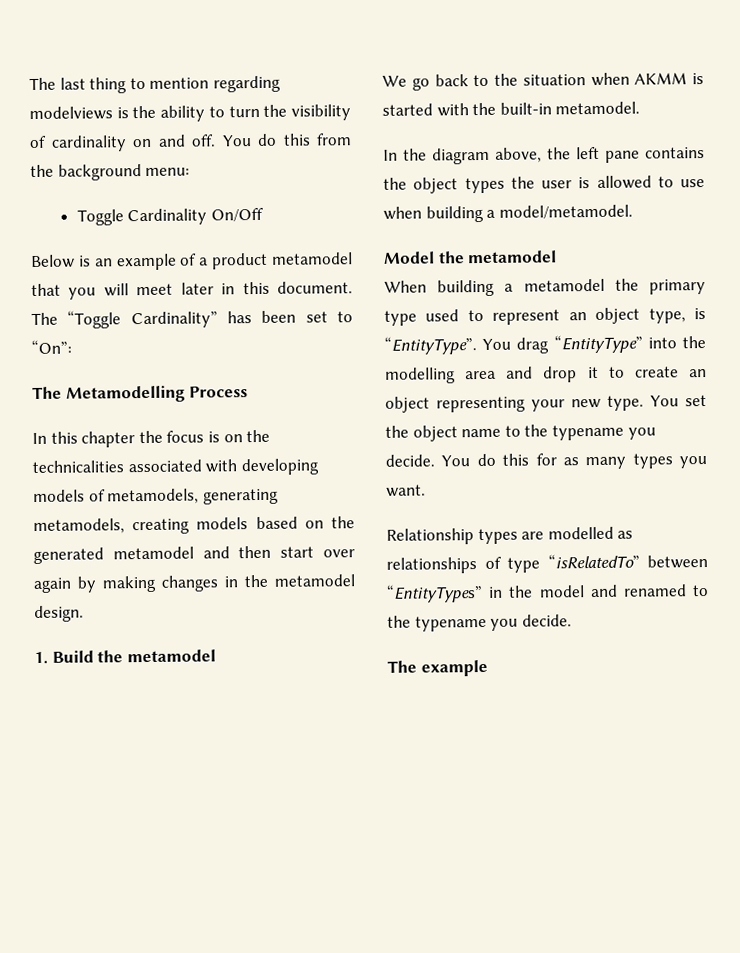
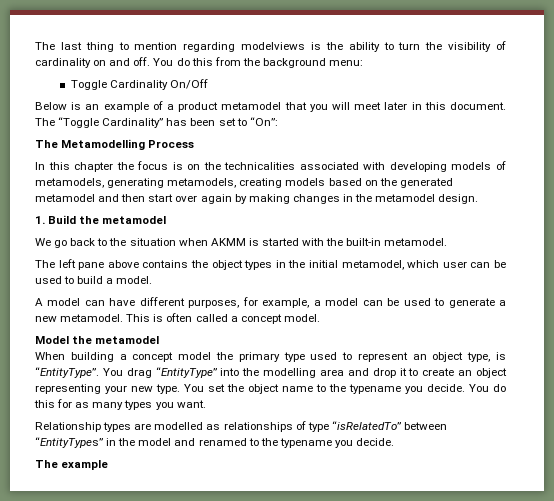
[383,147,571,165] In the diagram above, the -> [35,260,55,268] The
(640, 156) none -> [107,260,139,268] above
[510,175,705,189] [383,204,633,223] the user is allowed to use when building a model/metamodel. -> [275,260,507,270] [35,276,153,284] [35,297,506,308] [35,313,320,324] in the initial metamodel, which user can be used to build a model. // A model can have different purposes, for example, a model can be used to generate a new metamodel. This is often called a concept model.
[523,278,605,292] metamodel -> [132,352,212,362] concept model

